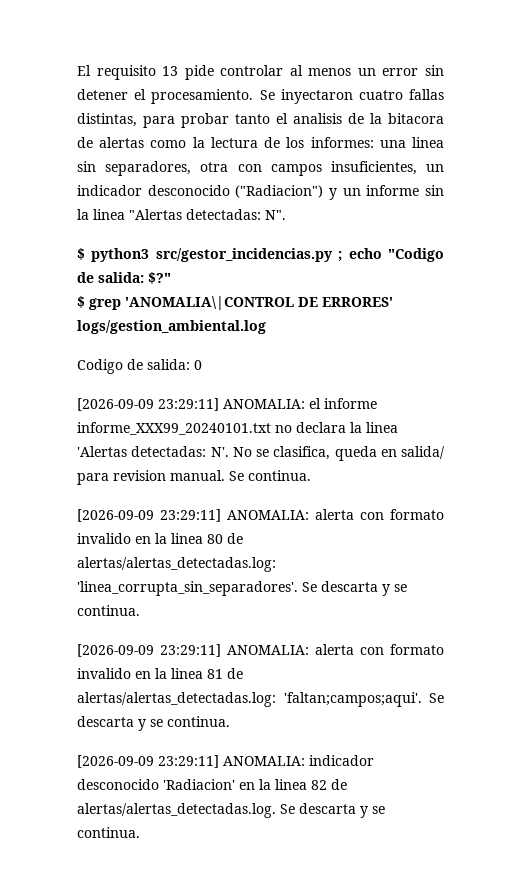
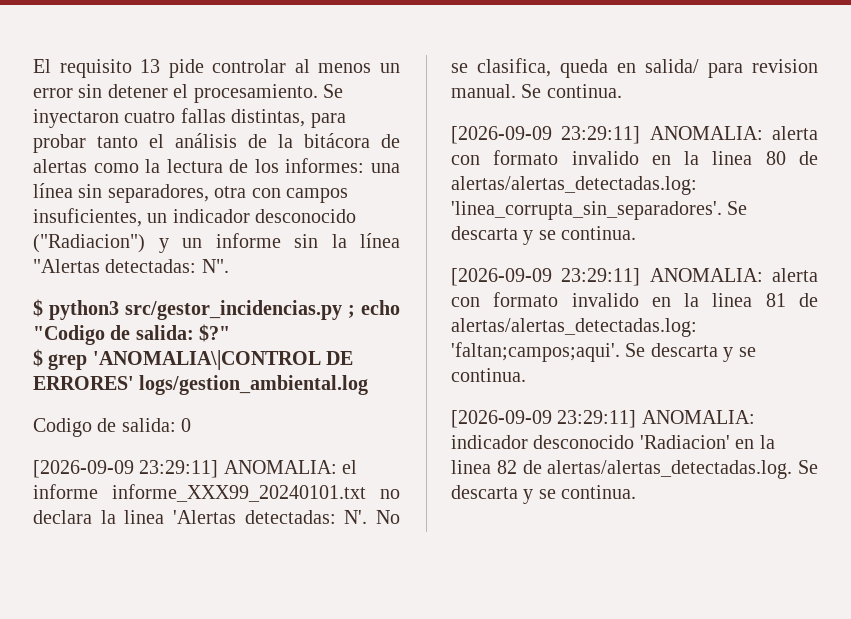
[293,113,342,124] analisis -> [175,133,237,148] análisis
[388,113,444,124] bitacora -> [304,133,370,148] bitácora
[412,137,445,148] linea -> [33,183,73,198] línea
[93,209,125,220] linea -> [360,233,400,248] línea

